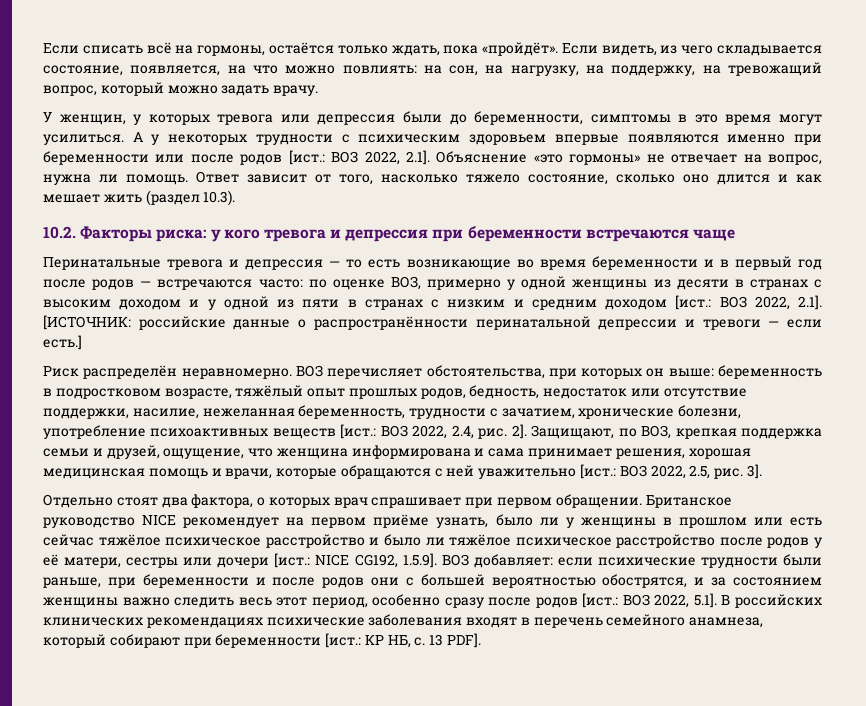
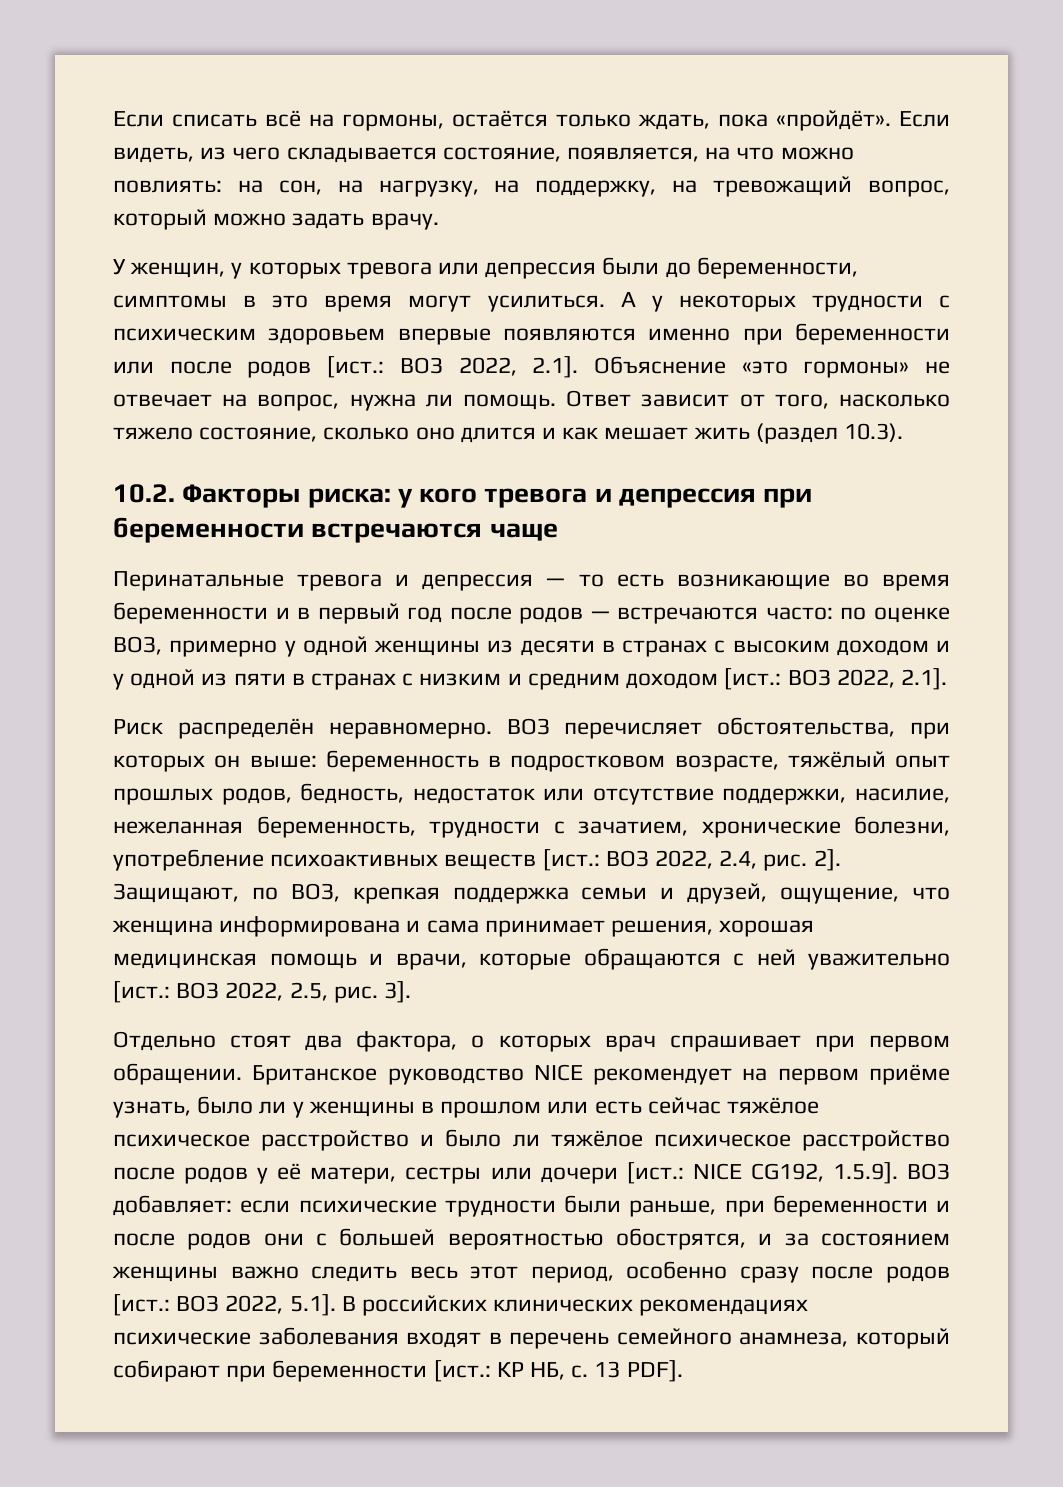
[43,315,823,330] [43,335,82,350] [ИСТОЧНИК: российские данные о распространённости перинатальной депрессии и тревоги — если есть.] -> (947, 679) none

